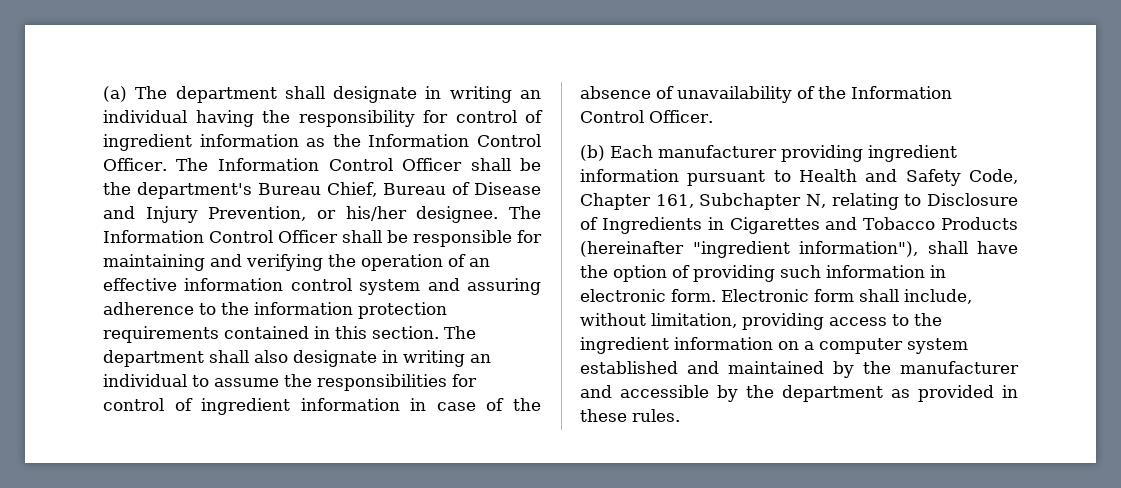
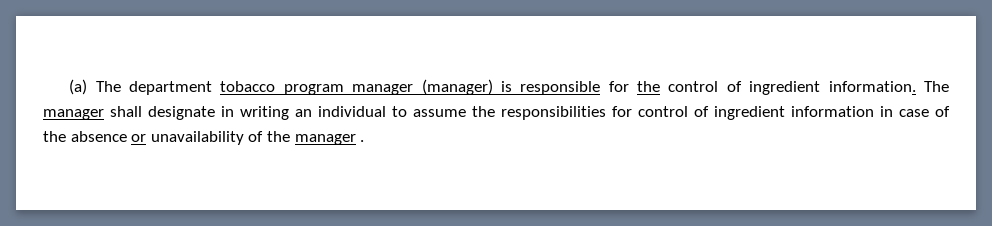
[284,86,541,103] [103,110,543,127] [103,134,541,151] [103,158,541,171] [103,182,541,199] [103,206,541,223] [103,230,542,247] [103,254,490,271] [103,278,541,295] [103,302,447,319] [103,326,476,343] [103,350,288,367] shall designate in writing an individual having the responsibility for control of ingredient information as the Information Control Officer. The Information Control Officer shall be the department's Bureau Chief, Bureau of Disease and Injury Prevention, or his/her designee. The Information Control Officer shall be responsible for maintaining and verifying the operation of an effective information control system and assuring adherence to the information protection requirements contained in this section. The department shall also -> [220,79,949,95] [43,106,142,120] tobacco program manager (manager) is responsible for the control of ingredient information. The manager shall
[656,86,674,99] of -> [131,134,147,142] or
[851,86,952,99] [580,110,713,123] [580,145,957,162] [580,169,1018,186] [580,193,1018,210] [580,217,1018,234] [580,241,1018,258] [580,265,946,282] [580,289,972,304] [580,313,942,330] [580,337,968,354] [580,361,1019,378] [580,385,1018,402] [580,409,680,422] Information Control Officer. // (b) Each manufacturer providing ingredient information pursuant to Health and Safety Code, Chapter 161, Subchapter N, relating to Disclosure of Ingredients in Cigarettes and Tobacco Products (hereinafter "ingredient information"), shall have the option of providing such information in electronic form. Electronic form shall include, without limitation, providing access to the ingredient information on a computer system established and maintained by the manufacturer and accessible by the department as provided in these rules. -> [294,134,365,145] manager .

